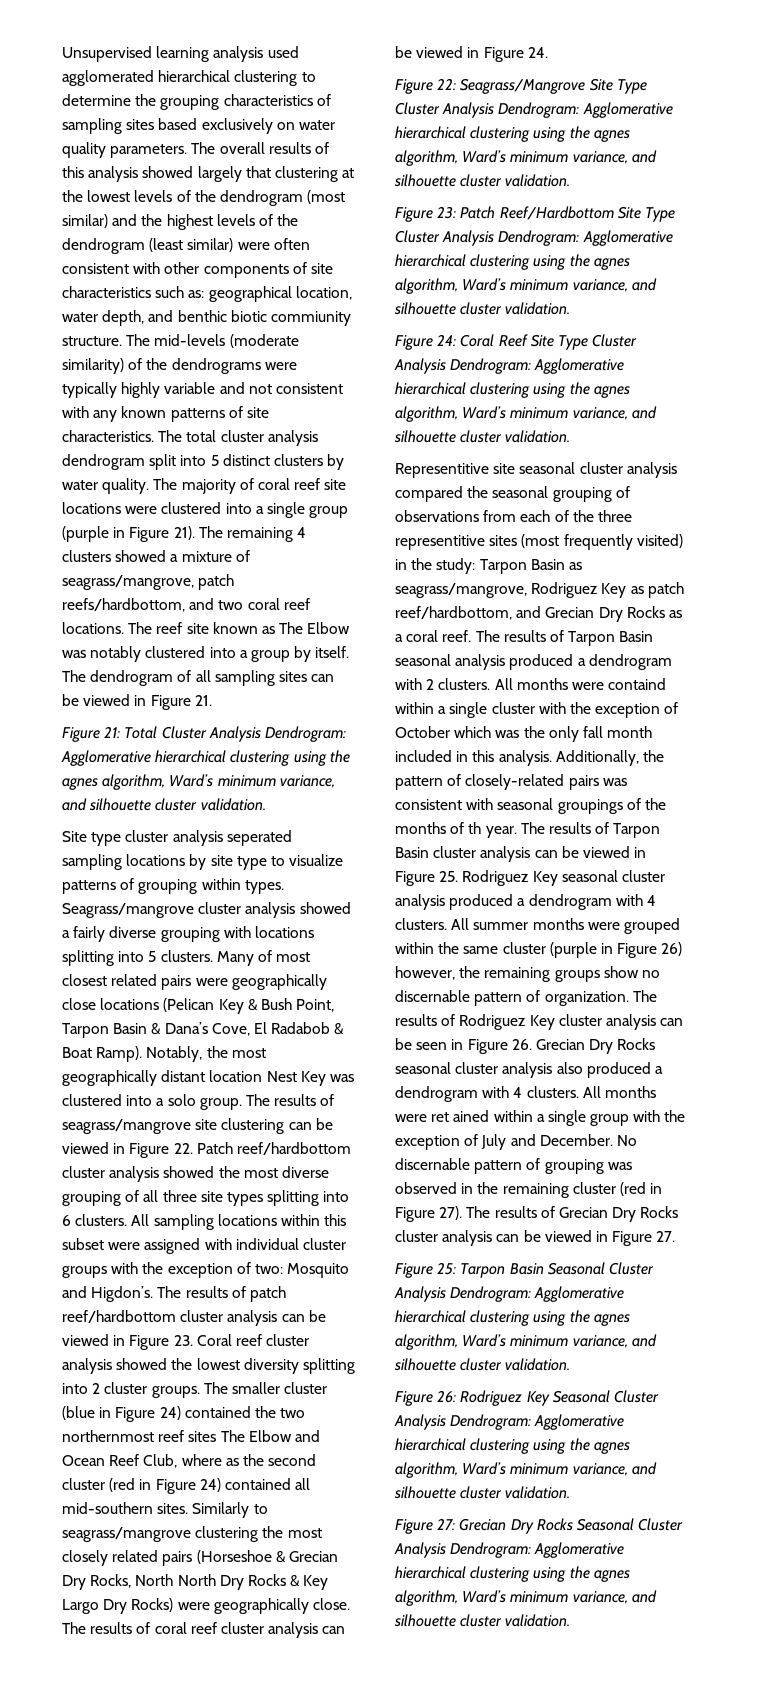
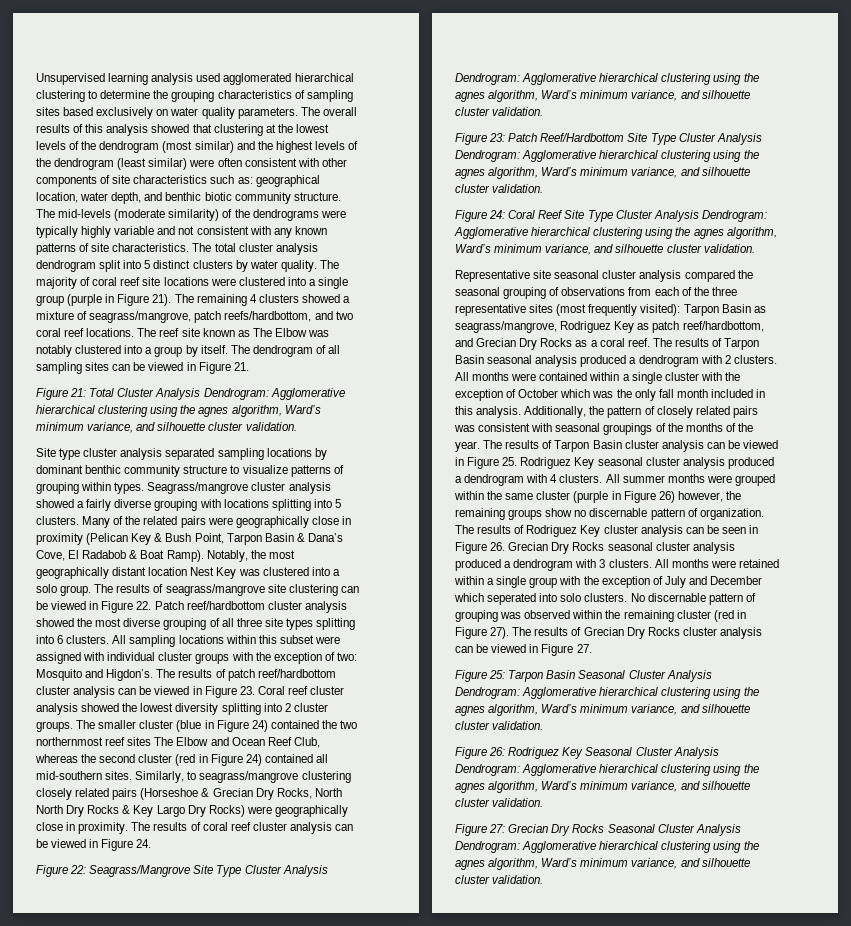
[197,166,242,182] largely -> (190, 128) none
[270,311,351,326] commiunity -> [234,192,291,204] community
[226,830,292,846] seperated -> [165,448,215,460] separated
[210,855,267,870] site type -> [36,465,228,477] dominant benthic community structure
[276,952,311,962] [62,974,107,986] most closest -> [125,516,141,525] the
[100,998,160,1010] locations -> [341,516,351,525] [36,533,83,545] in proximity
[181,1454,239,1466] where as -> [35,754,78,763] whereas
[192,1502,250,1518] Similarly -> [135,771,185,783] Similarly,
[262,1526,322,1538] the most -> (351, 777) none
[312,1598,350,1610] close. -> [36,822,129,834] close in proximity.
[395,463,489,478] Representitive -> [455,270,530,282] Representative
[395,535,485,550] representitive -> [455,304,526,316] representative
[636,534,683,548] [395,558,476,574] visited) in the study: -> [640,304,681,316] visited):
[608,678,667,690] containd -> [539,372,588,381] contained
[465,774,565,790] closely-related -> [656,406,730,418] closely related
[468,822,482,834] th -> [737,423,753,432] the
[556,1062,663,1078] [395,1086,656,1102] [395,1110,490,1122] also produced a dendrogram with 4 clusters. All months were ret ained -> [455,559,779,571] produced a dendrogram with 3 clusters. All months were retained
[539,1134,613,1146] December. -> [710,576,763,585] [454,593,628,605] December which seperated into solo clusters.
[461,1183,474,1194] in -> [572,610,603,619] within

